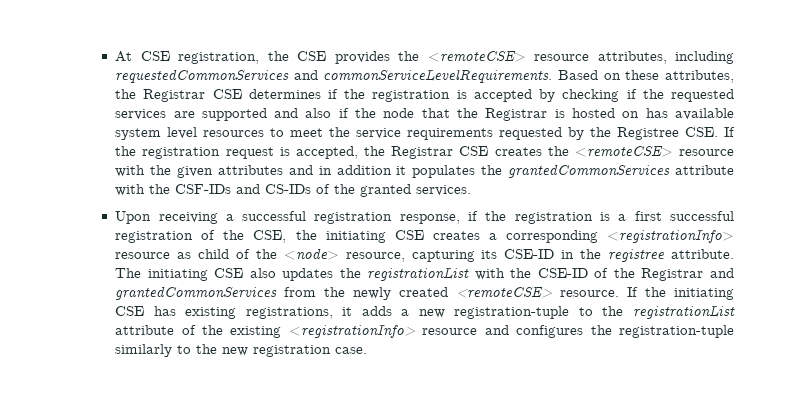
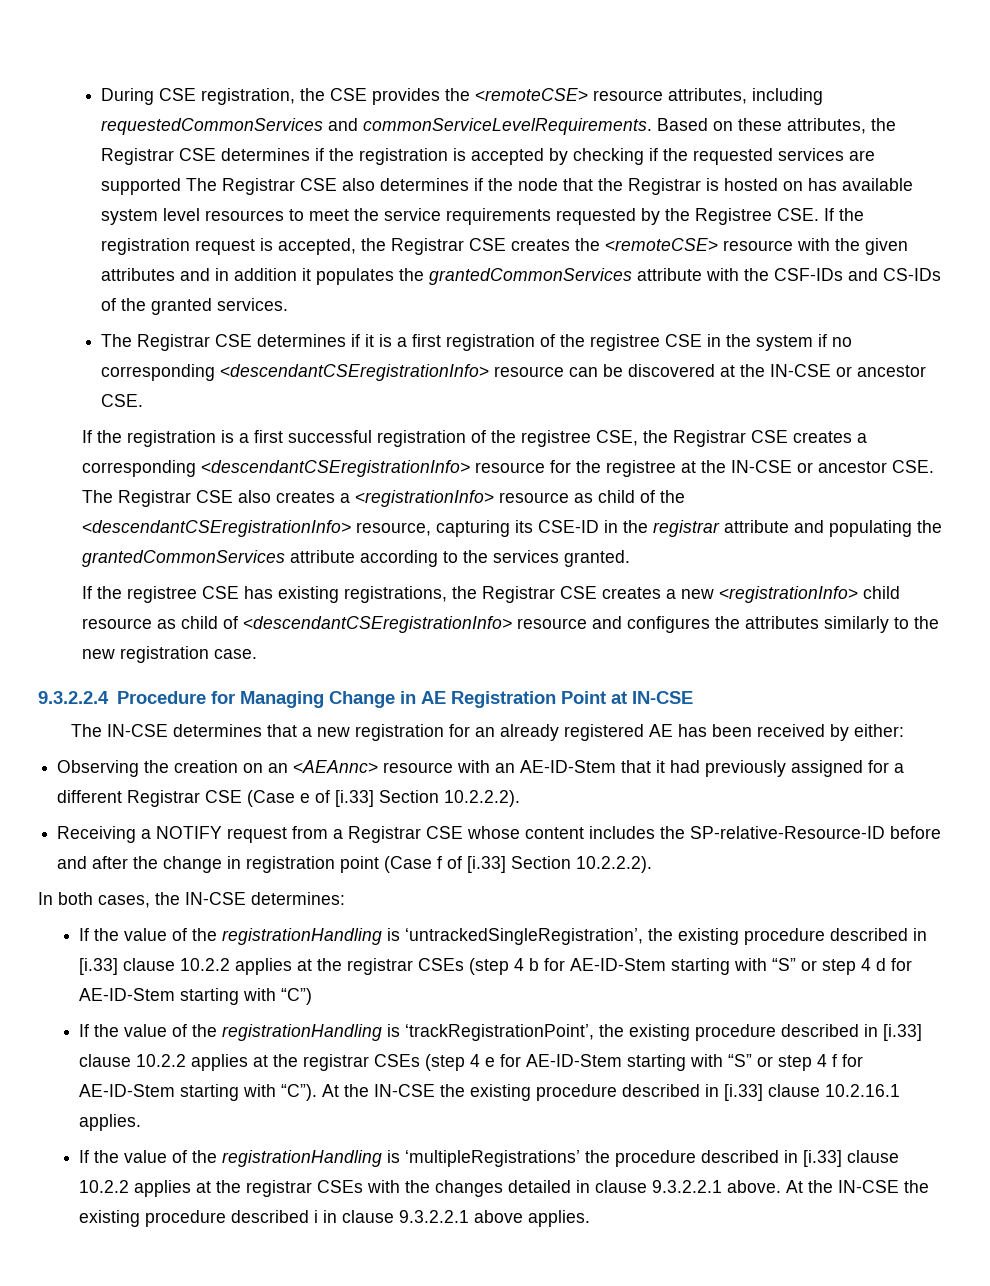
[115,51,133,62] At -> [101,88,155,105] During
[274,108,332,118] and also -> [186,178,470,195] The Registrar CSE also determines
[115,211,479,224] Upon receiving a successful registration response, if -> [101,334,853,351] [101,364,927,381] [101,394,144,407] [82,430,93,443] The Registrar CSE determines if it is a first registration of the registree CSE in the system if no corresponding <descendantCSEregistrationInfo> resource can be discovered at the IN-CSE or ancestor CSE. // If
(245, 235) none -> [521,430,592,447] registree
[325,231,386,243] initiating -> [673,430,747,447] Registrar
(598, 236) none -> [201,460,935,477] [82,490,351,507] <descendantCSEregistrationInfo> resource for the registree at the IN-CSE or ancestor CSE. The Registrar CSE also creates a
[283,248,339,260] <node> -> [82,520,352,537] <descendantCSEregistrationInfo>
[608,249,735,262] [115,268,735,281] [115,286,734,300] registree attribute. The initiating CSE also updates the registrationList with the CSE-ID of the Registrar and grantedCommonServices from the newly created <remoteCSE> resource. If the initiating -> [653,520,943,537] [82,550,631,567] [82,586,198,603] registrar attribute and populating the grantedCommonServices attribute according to the services granted. // If the registree
[342,306,735,319] [115,325,415,338] it adds a new registration-tuple to the registrationList attribute of the existing <registrationInfo> -> [452,586,901,603] [82,616,513,633] the Registrar CSE creates a new <registrationInfo> child resource as child of <descendantCSEregistrationInfo>
[619,325,734,338] registration-tuple -> [745,616,820,629] attributes
(368, 350) none -> [38,691,693,708] [71,724,905,741] [57,760,905,777] [57,790,521,807] [57,826,942,843] [57,856,653,873] [38,892,345,908] [79,928,928,945] [79,958,913,975] [79,988,313,1005] [79,1024,923,1041] [79,1054,864,1071] [79,1084,901,1101] [79,1114,142,1131] [79,1150,900,1167] [79,1180,930,1197] [79,1210,591,1227] // 9.3.2.2.4 Procedure for Managing Change in AE Registration Point at IN-CSE // The IN-CSE determines that a new registration for an already registered AE has been received by either: // Observing the creation on an <AEAnnc> resource with an AE-ID-Stem that it had previously assigned for a different Registrar CSE (Case e of [i.33] Section 10.2.2.2). // Receiving a NOTIFY request from a Registrar CSE whose content includes the SP-relative-Resource-ID before and after the change in registration point (Case f of [i.33] Section 10.2.2.2). // In both cases, the IN-CSE determines: // If the value of the registrationHandling is ‘untrackedSingleRegistration’, the existing procedure described in [i.33] clause 10.2.2 applies at the registrar CSEs (step 4 b for AE-ID-Stem starting with “S” or step 4 d for AE-ID-Stem starting with “C”) // If the value of the registrationHandling is ‘trackRegistrationPoint’, the existing procedure described in [i.33] clause 10.2.2 applies at the registrar CSEs (step 4 e for AE-ID-Stem starting with “S” or step 4 f for AE-ID-Stem starting with “C”). At the IN-CSE the existing procedure described in [i.33] clause 10.2.16.1 applies. // If the value of the registrationHandling is ‘multipleRegistrations’ the procedure described in [i.33] clause 10.2.2 applies at the registrar CSEs with the changes detailed in clause 9.3.2.2.1 above. At the IN-CSE the existing procedure described i in clause 9.3.2.2.1 above applies.

